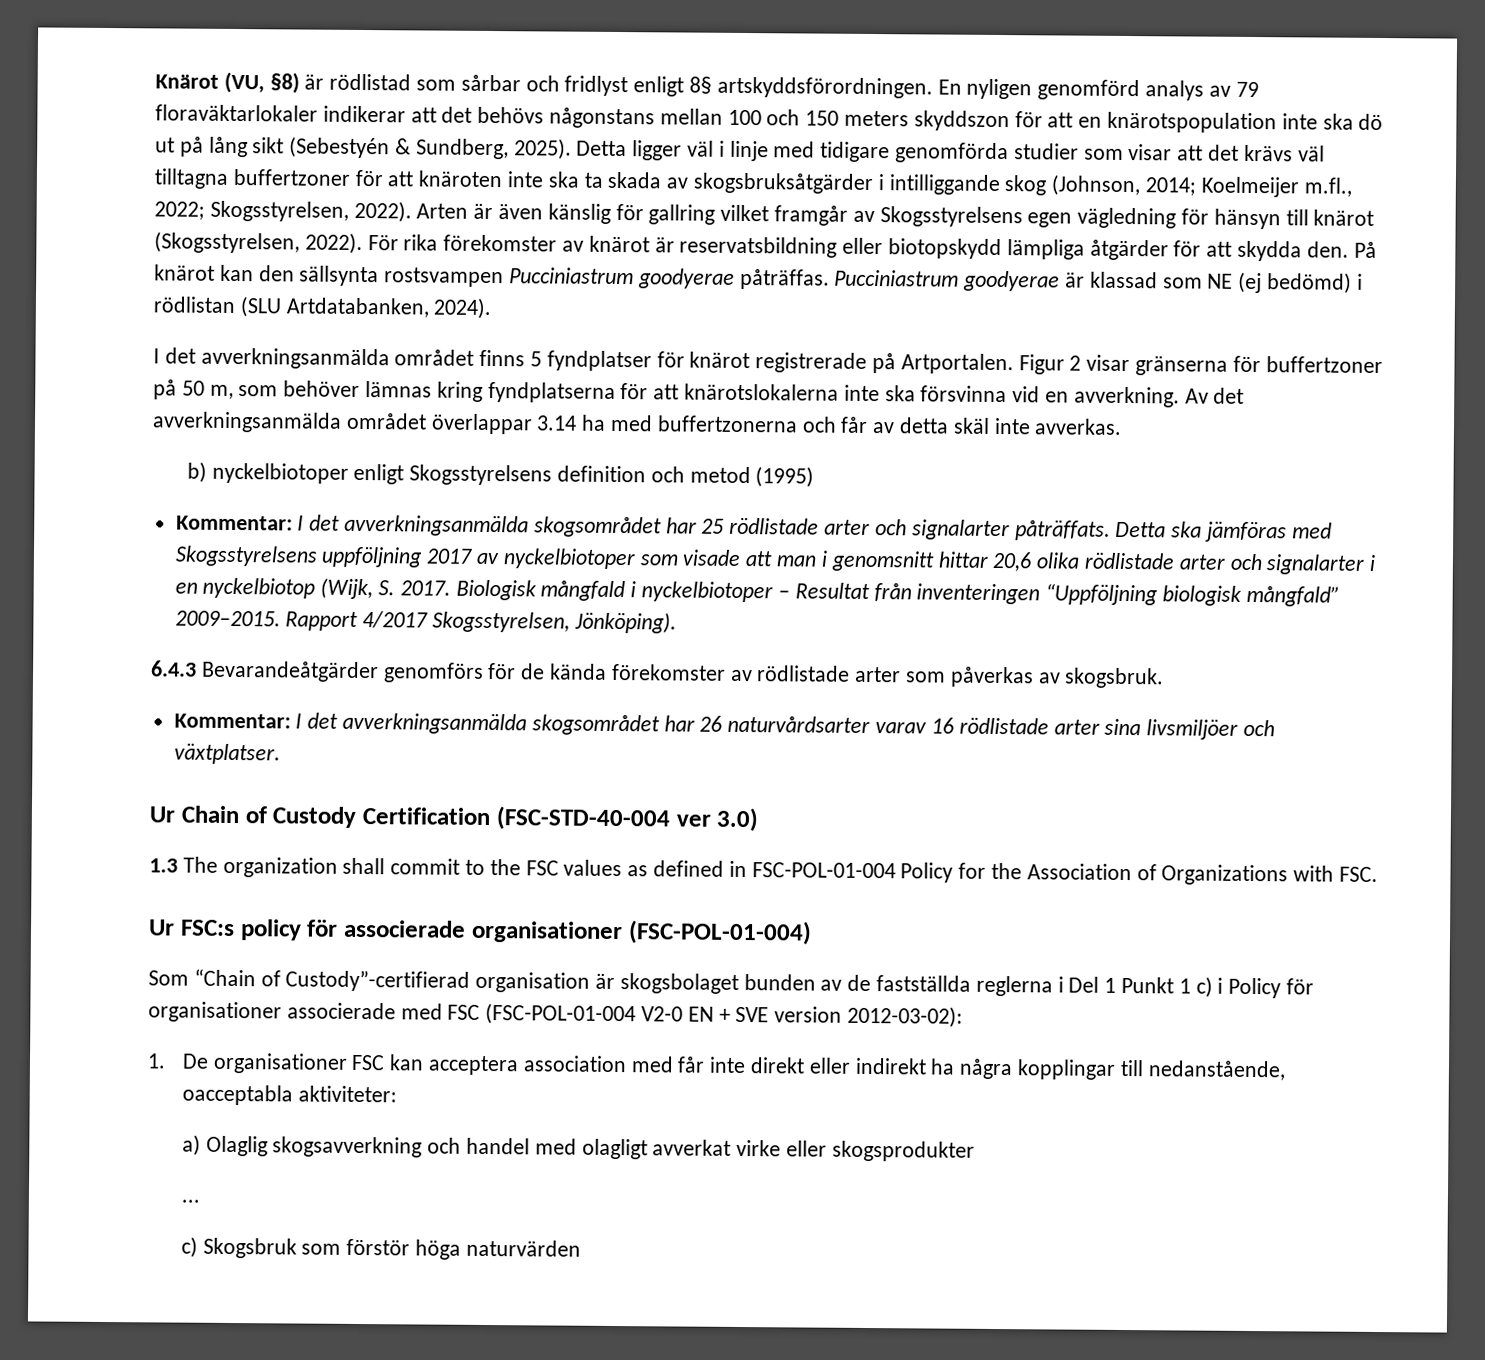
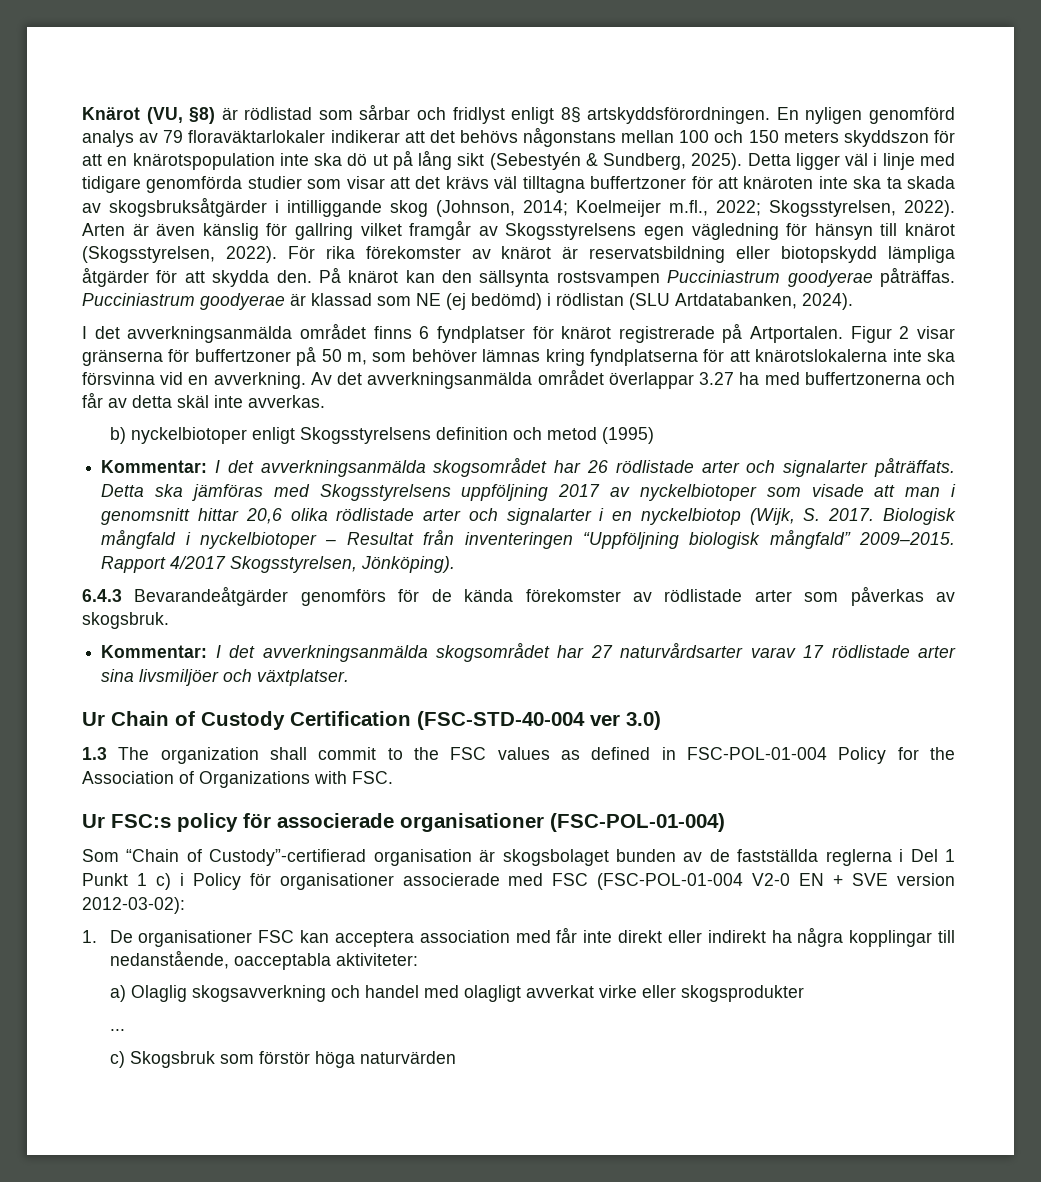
[530,351,543,367] 5 -> [419,326,430,339] 6
[536,415,578,431] 3.14 -> [699,372,735,385] 3.27
[701,518,725,534] 25 -> [587,460,609,473] 26
[699,715,723,732] 26 -> [590,645,613,658] 27
[930,717,954,734] 16 -> [803,645,825,658] 17

